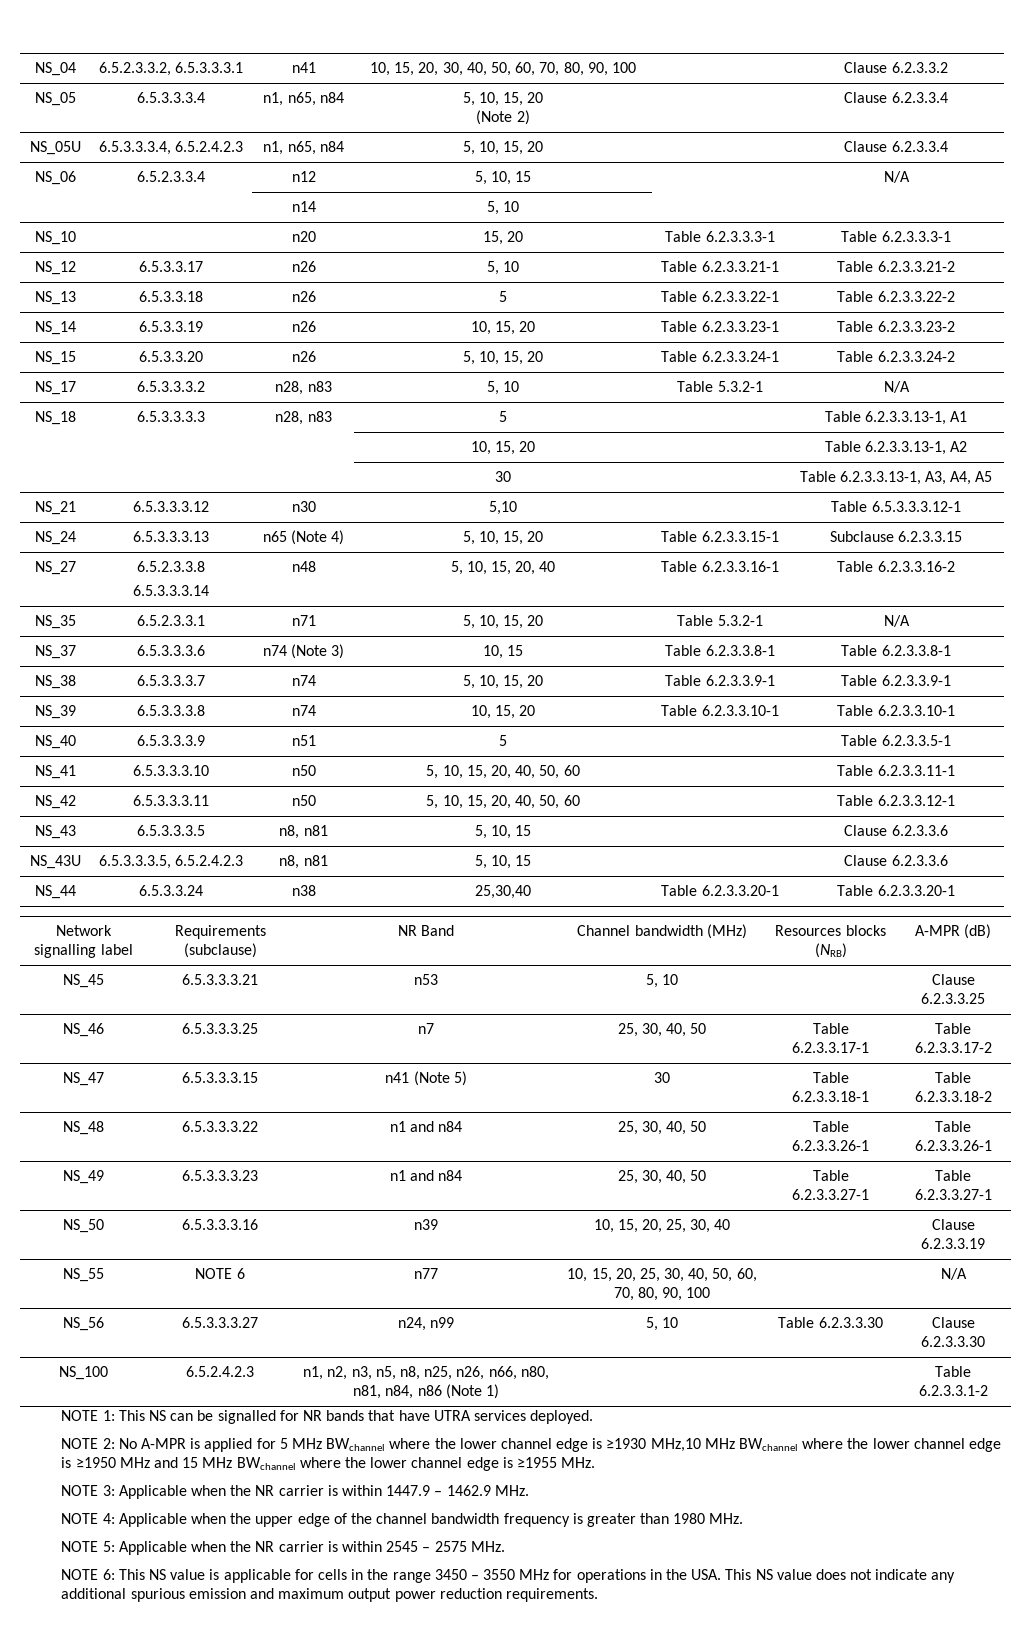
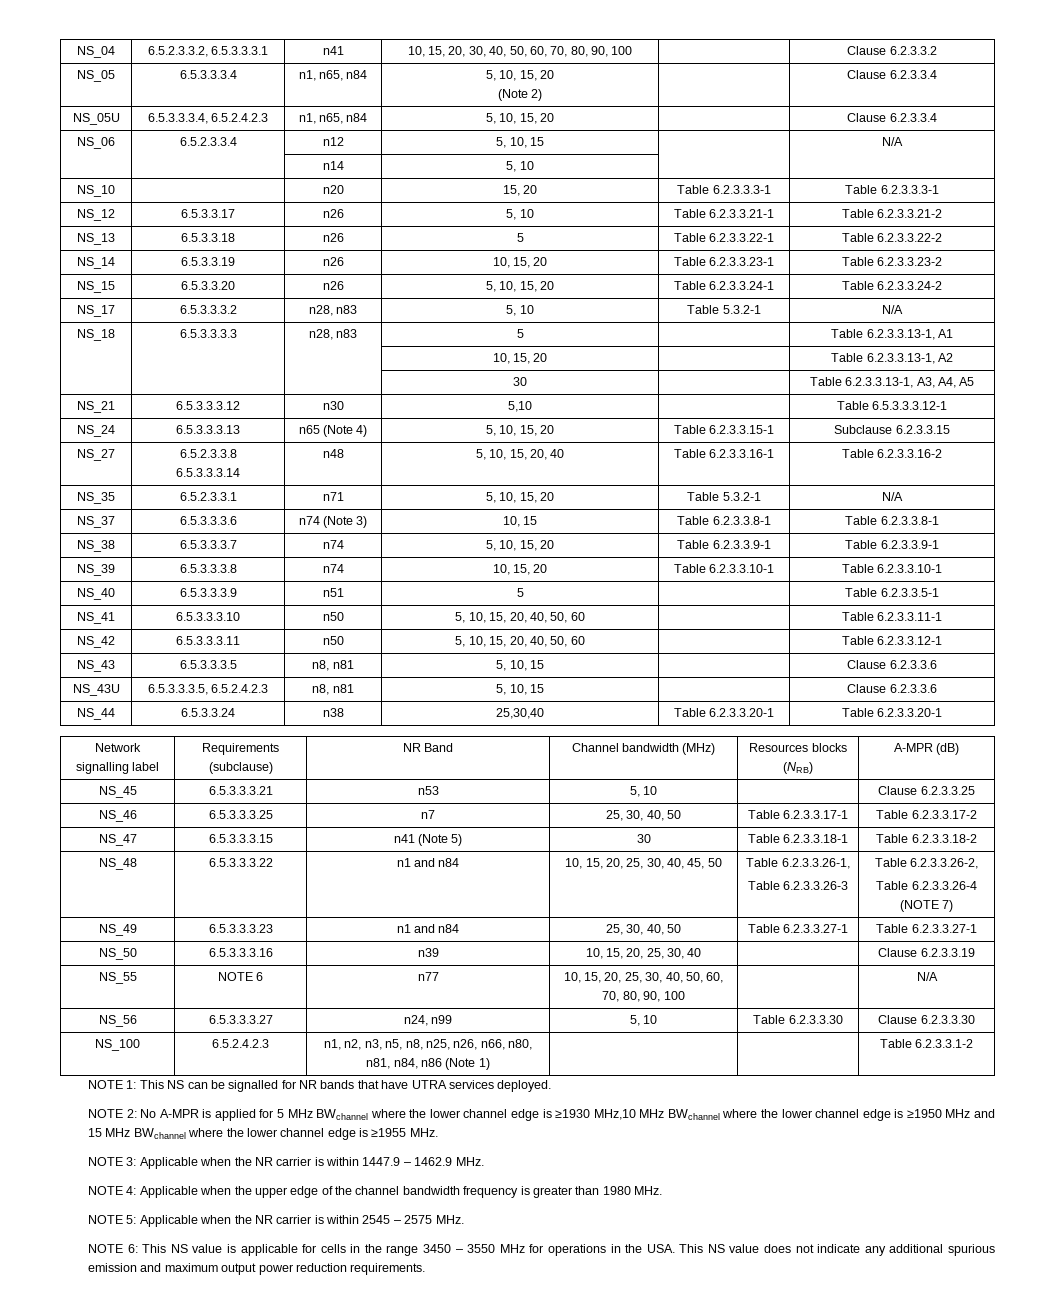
[617,1121,707,1135] [812,1121,849,1132] [792,1140,869,1151] [935,1121,971,1132] [914,1140,992,1151] 25, 30, 40, 50 | Table 6.2.3.3.26-1 | Table 6.2.3.3.26-1 -> [565,858,722,869] [746,858,850,869] [747,881,849,890] [874,858,979,869] [876,881,977,890] [899,900,954,912] 10, 15, 20, 25, 30, 40, 45, 50 | Table 6.2.3.3.26-1, // Table 6.2.3.3.26-3 | Table 6.2.3.3.26-2, // Table 6.2.3.3.26-4 (NOTE 7)

